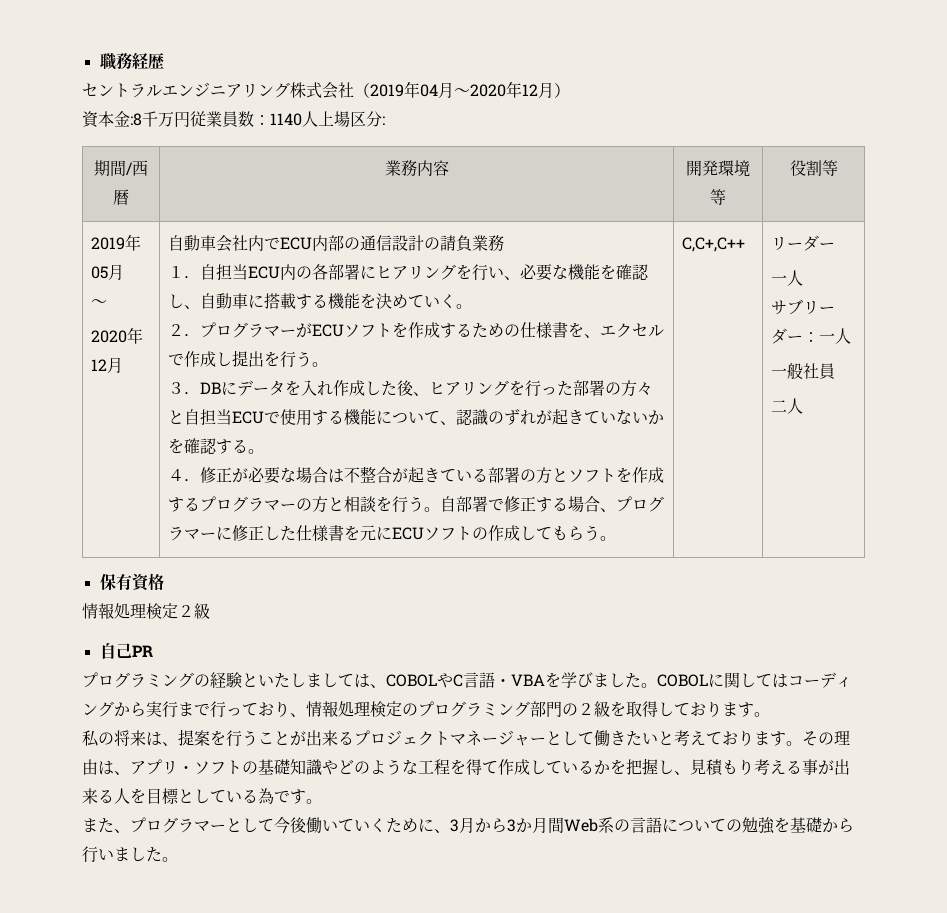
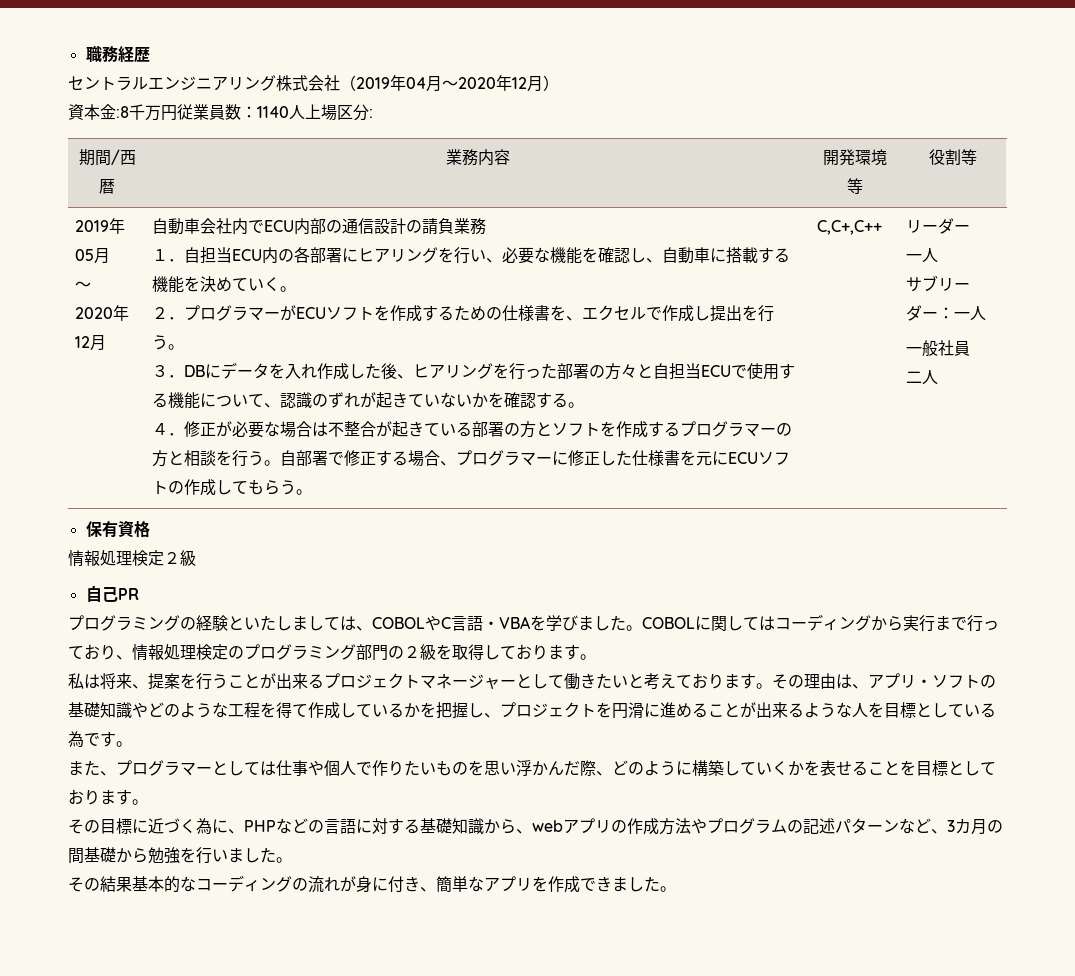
[98,730,162,746] の将来は -> [84,673,132,689] は将来
[690,759,850,776] [82,788,114,804] 見積もり考える事が出来る -> [500,702,852,719] プロジェクトを円滑に進めることが出来るような
[274,816,790,834] 今後働いていくために、3月から3か月間Web系の言語についての勉強を -> [260,760,996,777] [68,789,148,805] [68,818,1003,835] [68,848,84,864] は仕事や個人で作りたいものを思い浮かんだ際、どのように構築していくかを表せることを目標としております。 // その目標に近づく為に、PHPなどの言語に対する基礎知識から、webアプリの作成方法やプログラムの記述パターンなど、3カ月の間
(854, 825) none -> [148,847,196,864] 勉強を
(178, 859) none -> [68,875,676,893] // その結果基本的なコーディングの流れが身に付き、簡単なアプリを作成できました。

